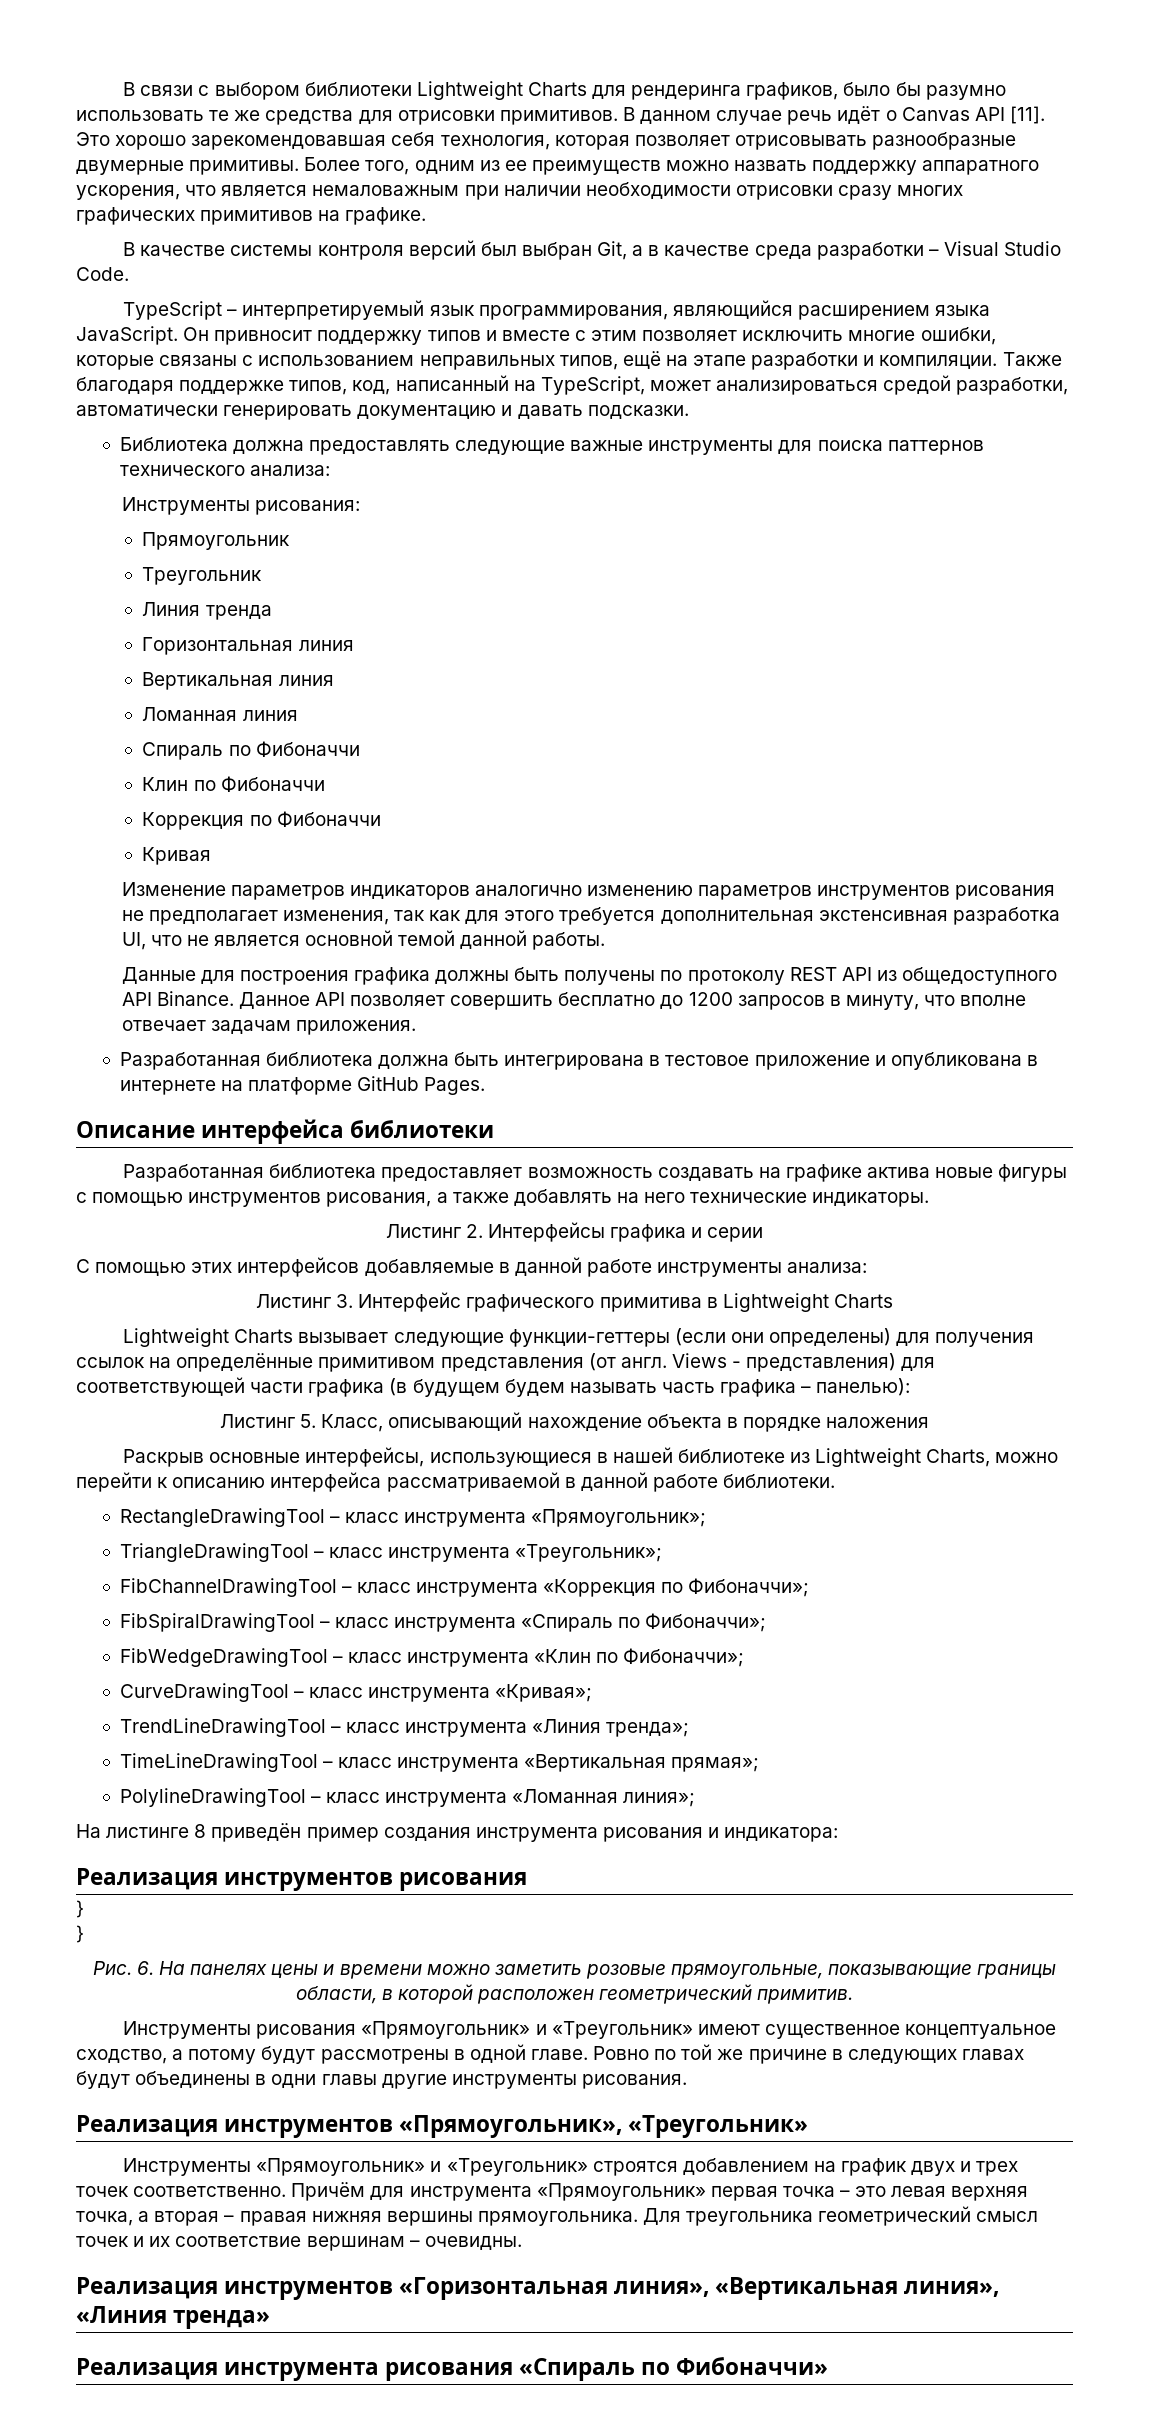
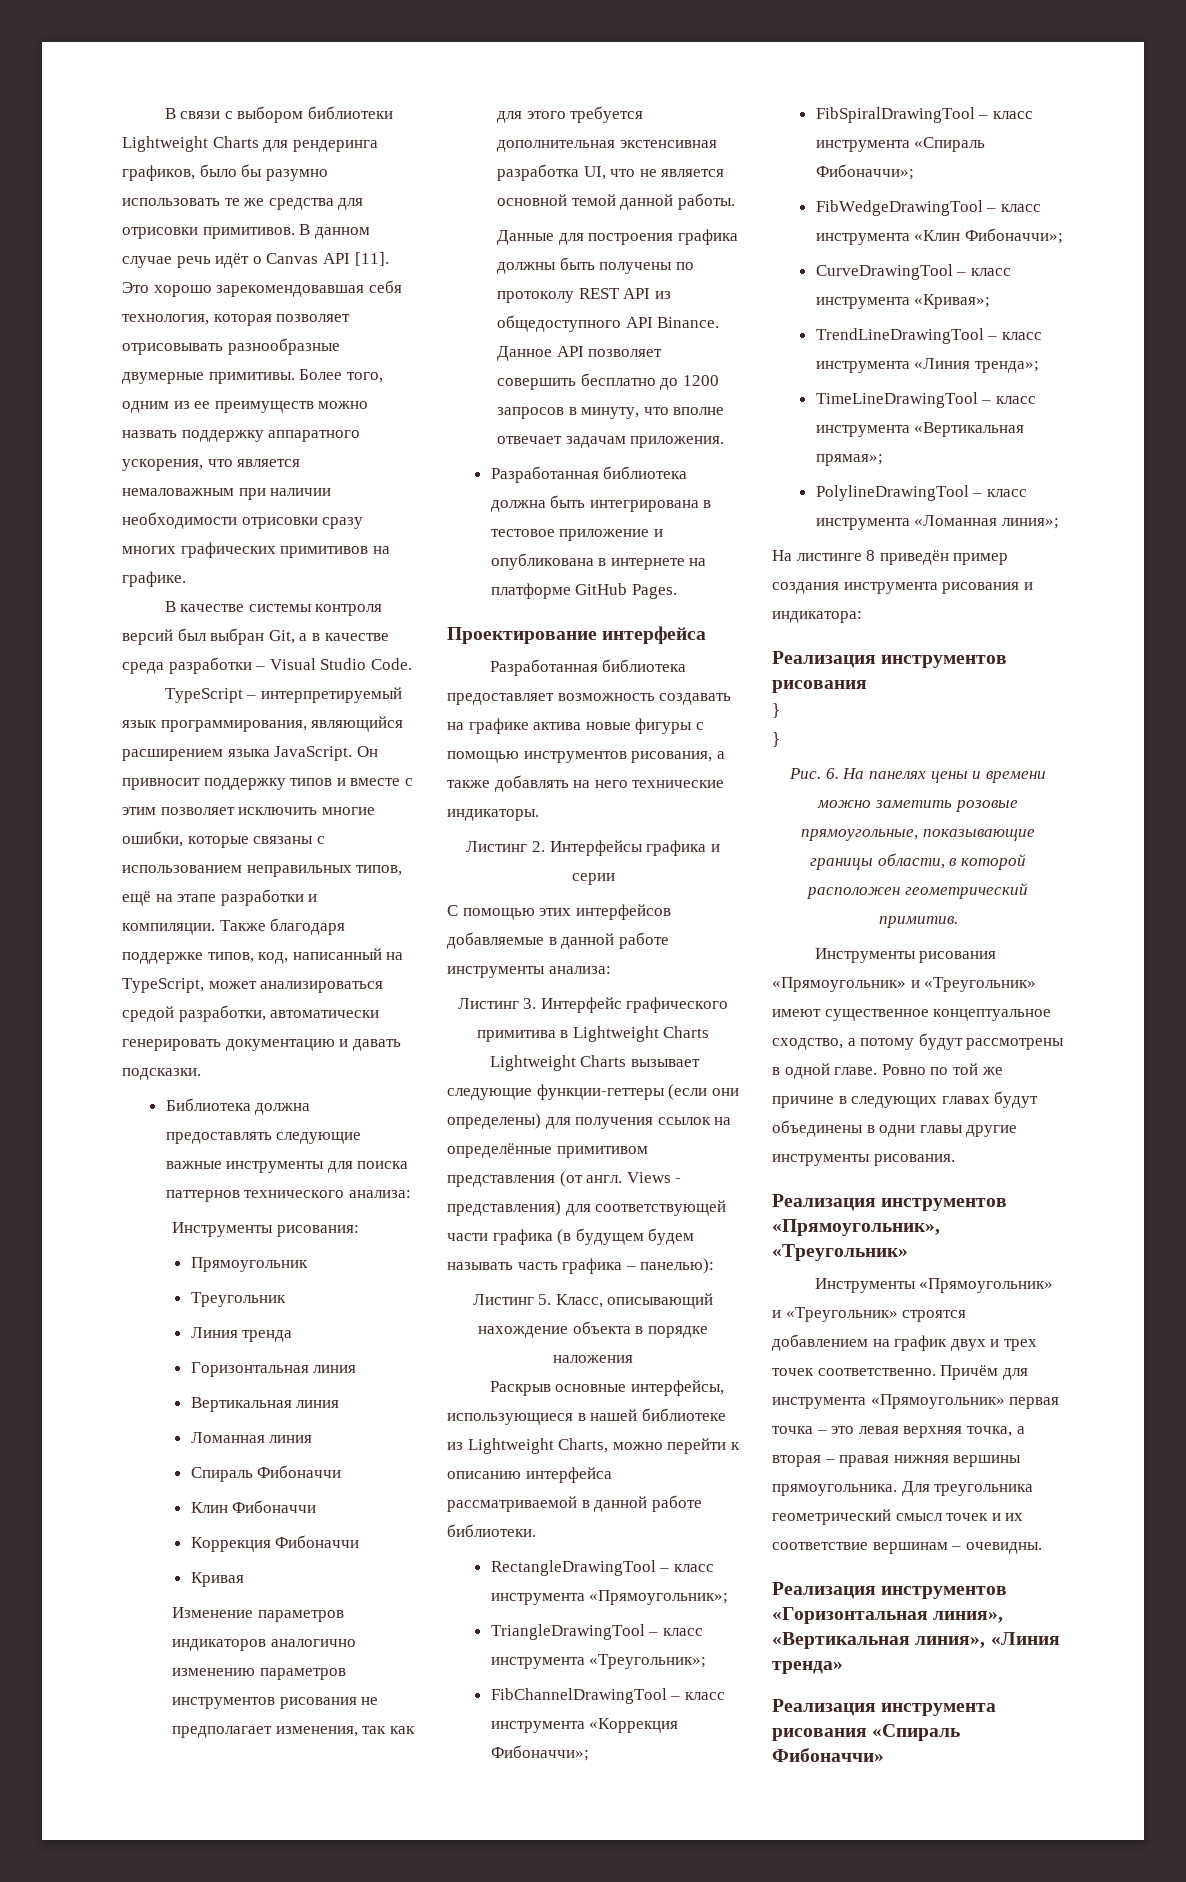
[228,745,251,756] по -> (253, 1474) none
[193,780,216,791] по -> (228, 1507) none
[249,815,272,826] по -> (271, 1544) none
[76,1119,495,1144] Описание интерфейса библиотеки -> [447,626,707,644] Проектирование интерфейса
[661,1582,684,1593] по -> (679, 1725) none
[618,1617,641,1628] по -> (986, 144) none
[596,1652,619,1663] по -> (961, 235) none
[641,2362,671,2375] по -> (961, 1732) none

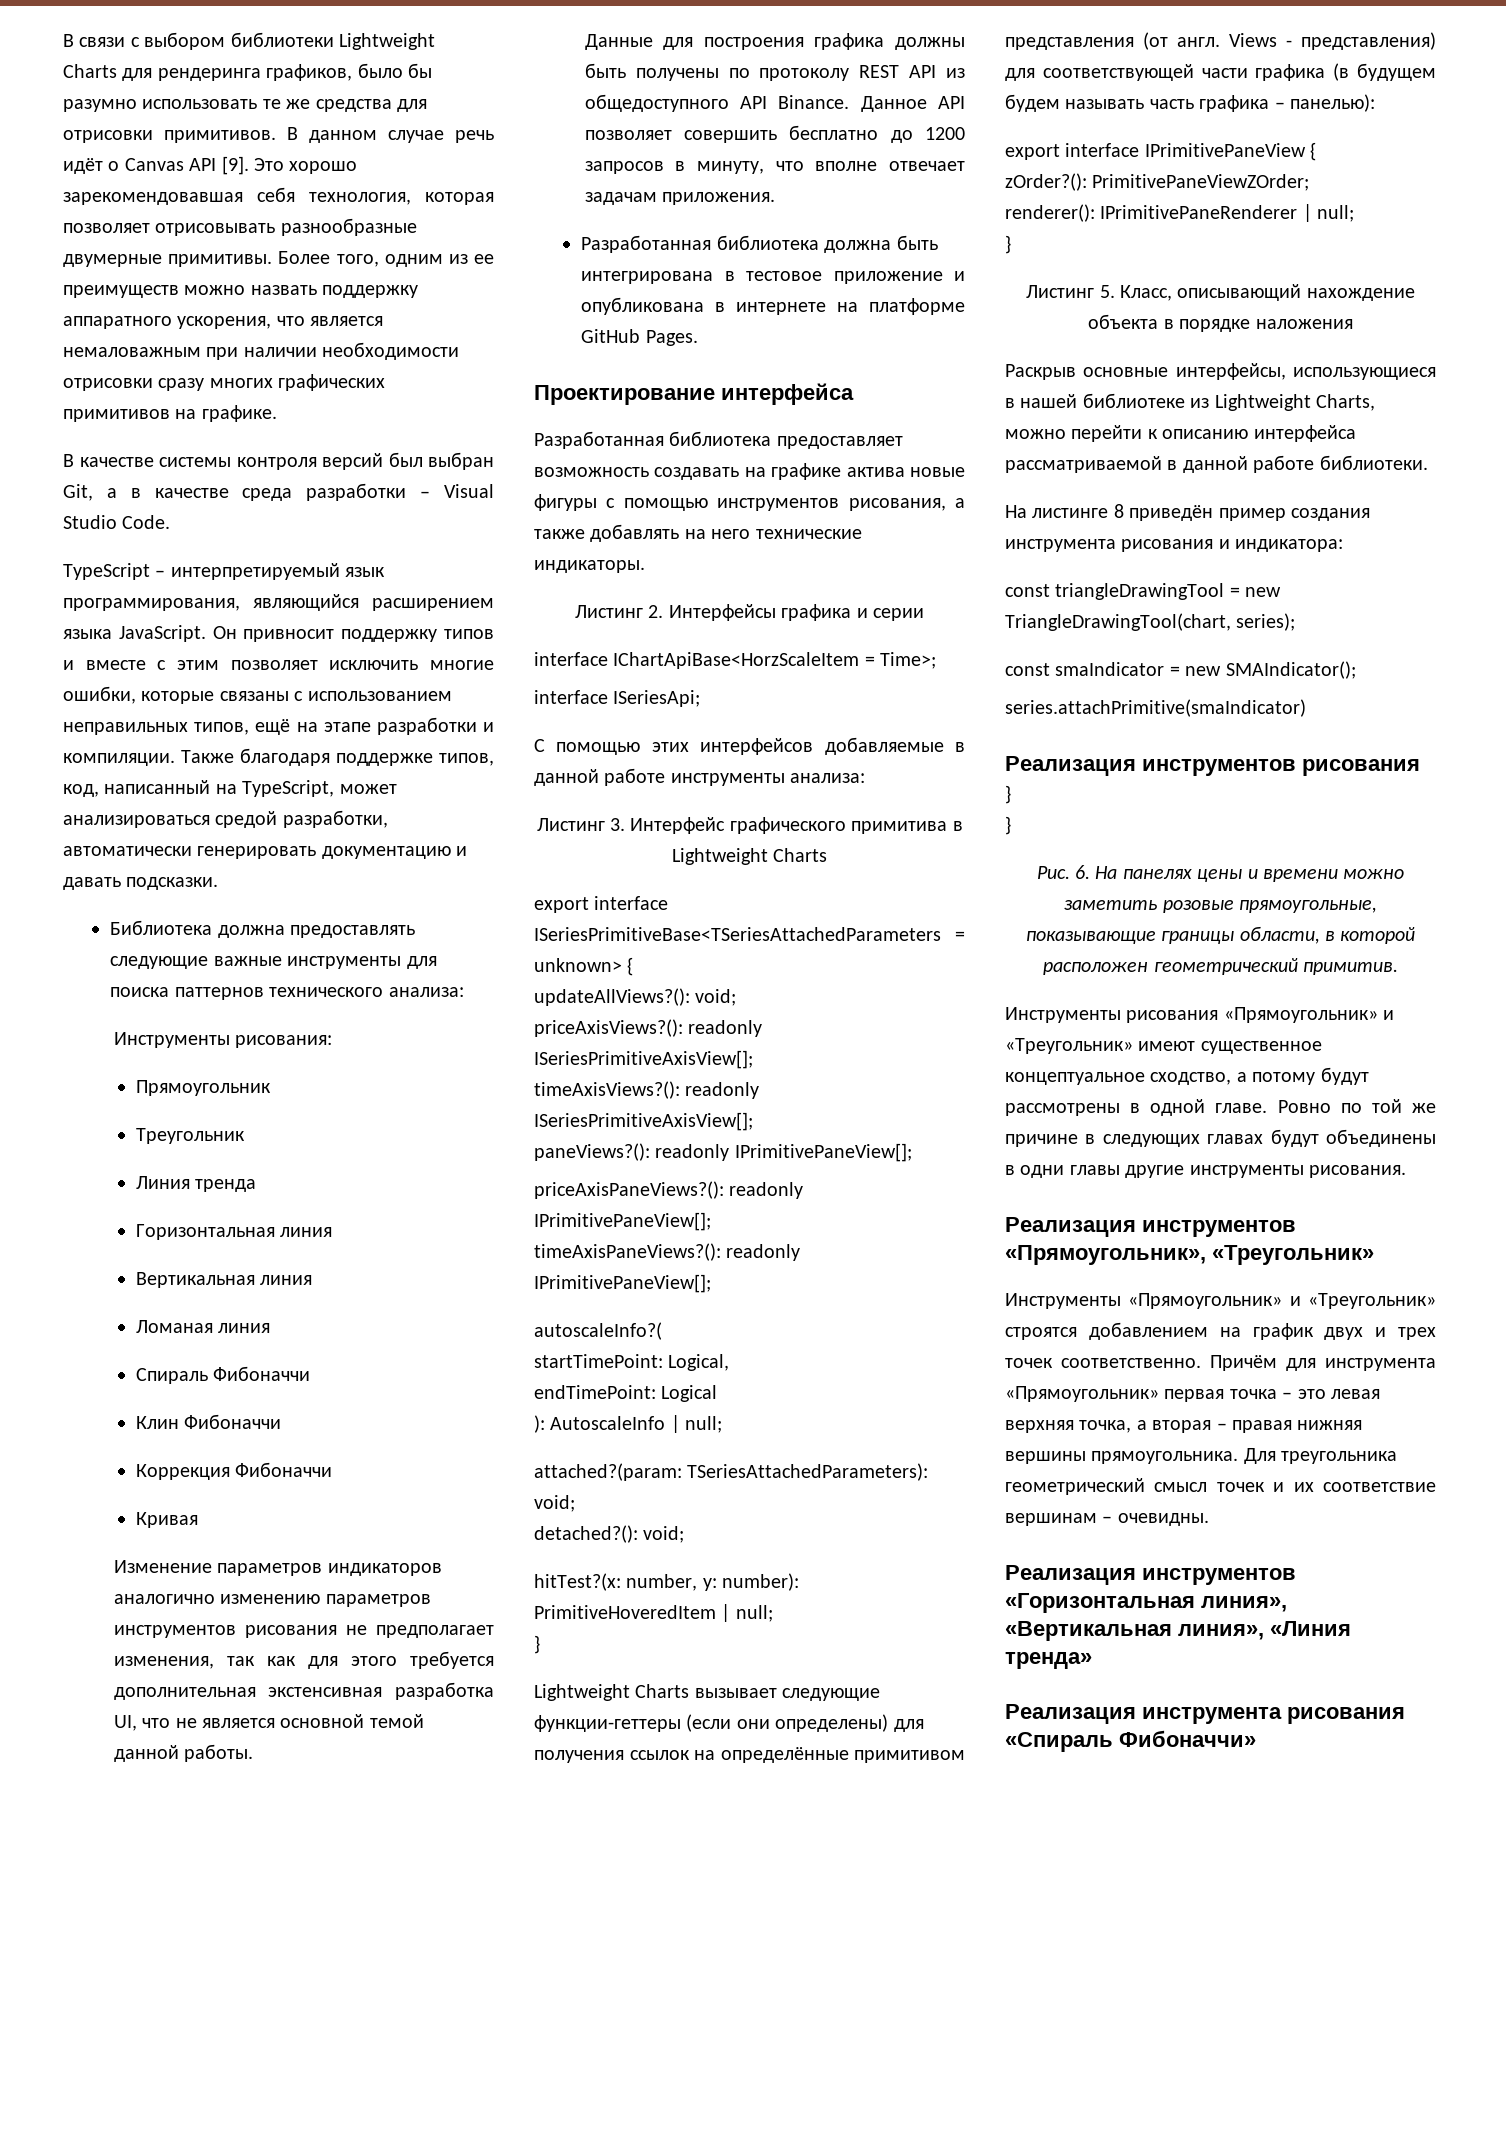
[354,252,389,266] [11]. -> [221,156,249,175] [9].
[190,1432,265,1443] Ломанная -> [135,1320,213,1333] Ломаная
(615, 879) none -> [534,652,937,669] [534,690,701,707] // interface IChartApiBase<HorzScaleItem = Time>; // interface ISeriesApi;
(710, 1032) none -> [534,896,669,913] [534,927,965,941] [534,957,634,976] [534,988,737,1006] [534,1019,763,1037] [534,1050,753,1069] [534,1081,760,1099] [534,1112,753,1131] [534,1143,912,1162] [534,1181,804,1199] [534,1212,711,1231] [534,1243,801,1261] [534,1274,711,1293] [534,1322,662,1340] [534,1354,730,1371] [534,1385,718,1402] [534,1415,723,1433] [534,1463,929,1481] [534,1495,575,1512] [534,1525,685,1543] [534,1573,800,1591] [534,1604,773,1622] [534,1635,540,1654] // export interface ISeriesPrimitiveBase<TSeriesAttachedParameters = unknown> { // updateAllViews?(): void; // priceAxisViews?(): readonly ISeriesPrimitiveAxisView[]; // timeAxisViews?(): readonly ISeriesPrimitiveAxisView[]; // paneViews?(): readonly IPrimitivePaneView[]; // priceAxisPaneViews?(): readonly IPrimitivePaneView[]; // timeAxisPaneViews?(): readonly IPrimitivePaneView[]; // autoscaleInfo?( // startTimePoint: Logical, // endTimePoint: Logical // ): AutoscaleInfo | null; // attached?(param: TSeriesAttachedParameters): void; // detached?(): void; // hitTest?(x: number, y: number): PrimitiveHoveredItem | null; // }
(715, 1266) none -> [1005,142,1317,161] [1005,173,1310,191] [1005,204,1355,222] [1005,235,1011,254] // export interface IPrimitivePaneView { // zOrder?(): PrimitivePaneViewZOrder; // renderer(): IPrimitivePaneRenderer | null; // }
[490,1560,714,1576] [490,1590,729,1605] [490,1624,703,1640] [490,1654,707,1669] [490,1688,725,1704] [490,1718,679,1733] [490,1745,589,1761] [815,107,1033,123] [815,137,986,152] [815,164,914,180] [815,200,1041,216] [815,228,1063,245] [815,264,1011,280] [815,294,991,309] [815,328,1042,344] [815,358,1039,373] [815,392,1036,408] [815,422,1025,437] [815,454,883,466] [815,485,1027,501] [815,515,1059,530] // RectangleDrawingTool – класс инструмента «Прямоугольник»; // TriangleDrawingTool – класс инструмента «Треугольник»; // FibChannelDrawingTool – класс инструмента «Коррекция Фибоначчи»; // FibSpiralDrawingTool – класс инструмента «Спираль Фибоначчи»; // FibWedgeDrawingTool – класс инструмента «Клин Фибоначчи»; // CurveDrawingTool – класс инструмента «Кривая»; // TrendLineDrawingTool – класс инструмента «Линия тренда»; // TimeLineDrawingTool – класс инструмента «Вертикальная прямая»; // PolylineDrawingTool – класс инструмента «Ломанная линия»; -> (1428, 462) none
(862, 617) none -> [1005,583,1282,600] [1005,613,1296,631] [1005,661,1356,679] [1005,699,1306,717] // const triangleDrawingTool = new TriangleDrawingTool(chart, series); // const smaIndicator = new SMAIndicator(); // series.attachPrimitive(smaIndicator)

